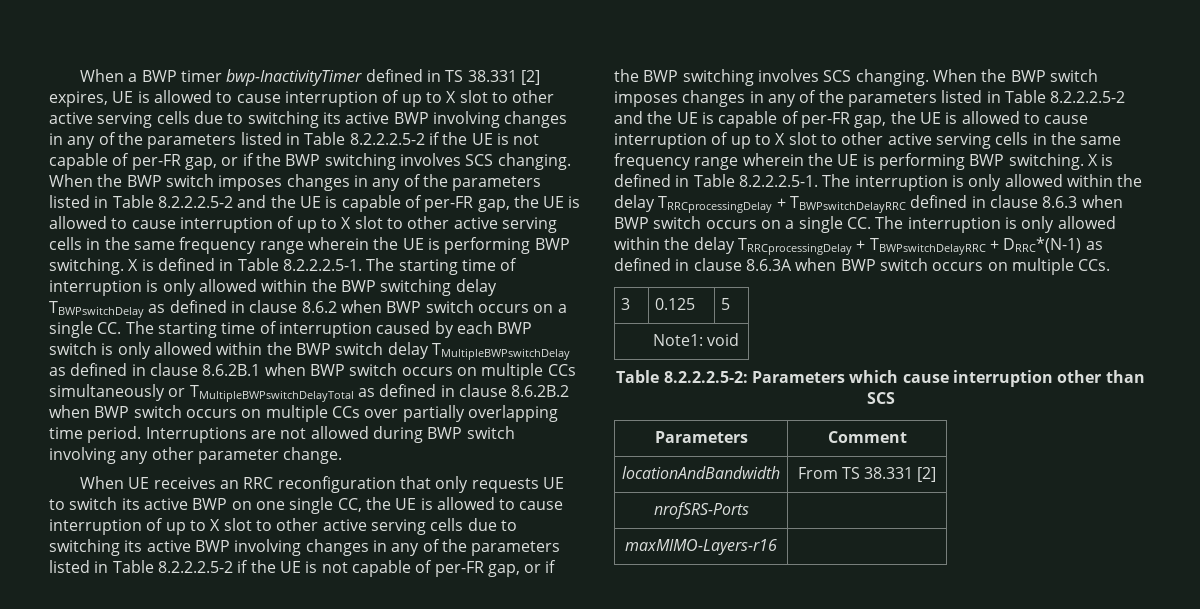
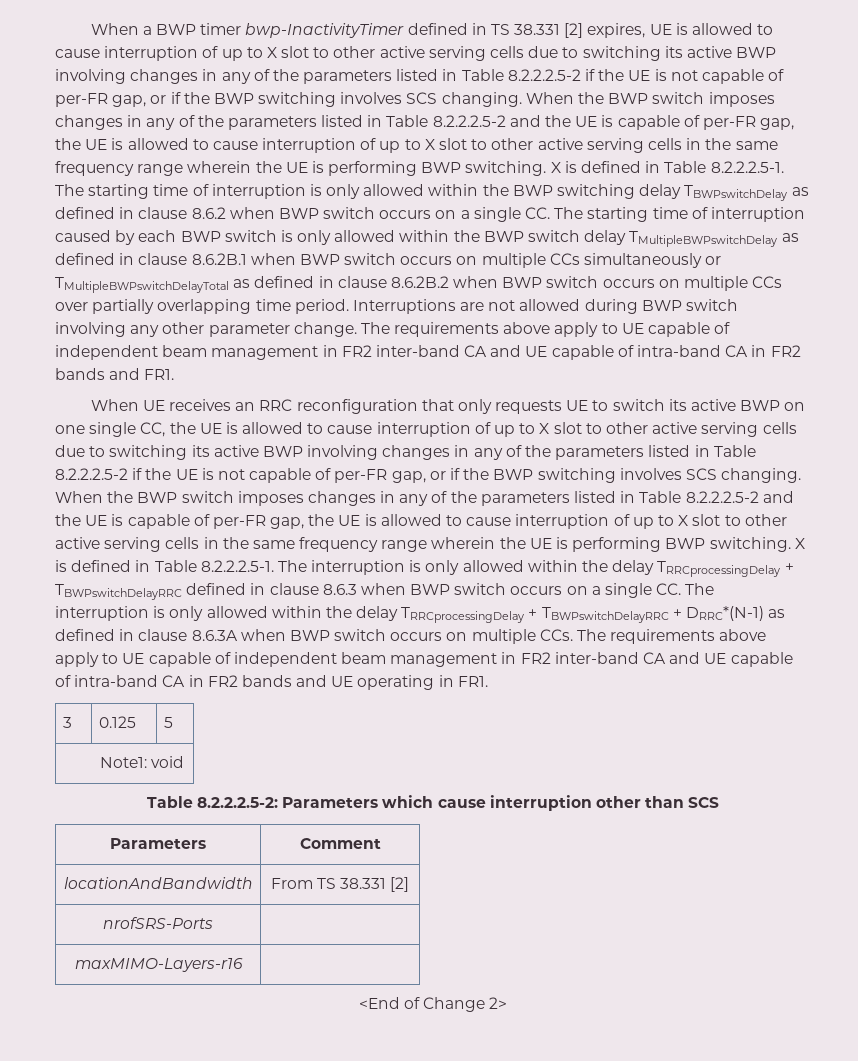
(343, 455) none -> [360,322,731,337] [55,345,801,360] [55,368,175,380] The requirements above apply to UE capable of independent beam management in FR2 inter-band CA and UE capable of intra-band CA in FR2 bands and FR1.
(1111, 265) none -> [577,629,767,644] [55,652,793,667] [55,675,488,690] The requirements above apply to UE capable of independent beam management in FR2 inter-band CA and UE capable of intra-band CA in FR2 bands and UE operating in FR1.
(777, 547) none -> [358,997,508,1012] // <End of Change 2>

